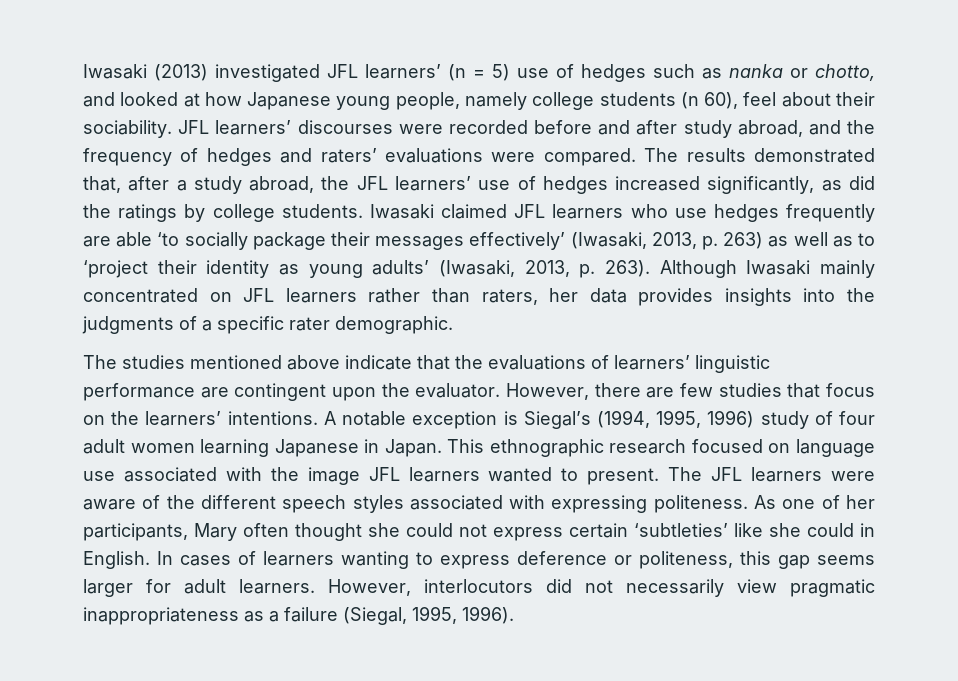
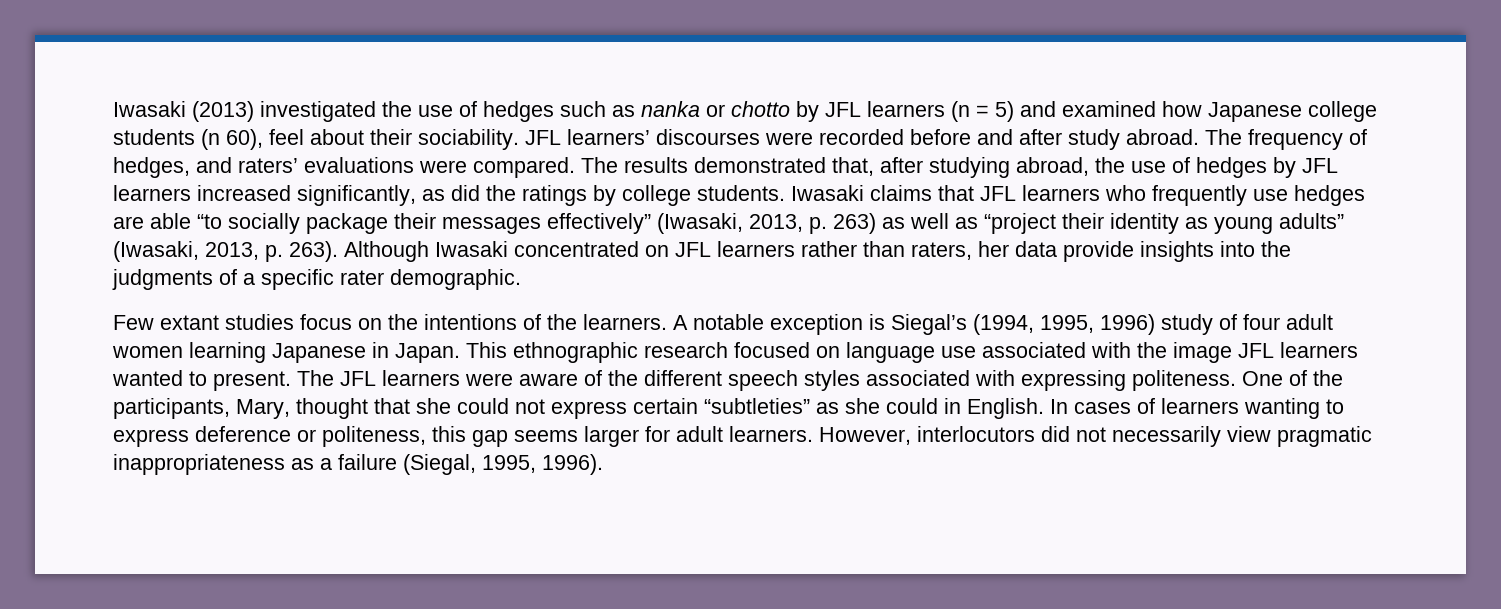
[327,64,510,81] JFL learners’ (n = 5) -> [382,101,412,117] the
[815,64,875,81] [83,92,527,110] chotto, and looked at how Japanese young people, namely -> [731,101,1302,122] chotto by JFL learners (n = 5) and examined how Japanese
[737,120,875,137] abroad, and the -> [1126,129,1242,145] abroad. The
[206,148,272,166] hedges -> [113,157,190,178] hedges,
[176,176,608,194] a study abroad, the JFL learners’ use of hedges -> [929,157,1338,178] [113,185,191,201] studying abroad, the use of hedges by JFL learners
[441,204,507,219] claimed -> [870,185,974,201] claims that
(668, 211) none -> [1152,185,1247,206] frequently
[785,204,875,222] frequently -> (1365, 195) none
[157,232,180,246] ‘to -> [197,214,222,229] “to
[469,232,566,250] effectively’ -> [547,213,651,234] effectively”
[858,233,876,246] [83,260,148,278] to ‘project -> [984,213,1056,234] “project
[372,260,430,275] adults’ -> [1279,213,1344,229] adults”
[819,260,875,278] mainly -> (508, 249) none
[638,288,714,306] provides -> [1063,241,1134,262] provide
[83,355,770,373] [83,383,875,401] [83,411,318,426] The studies mentioned above indicate that the evaluations of learners’ linguistic performance are contingent upon the evaluator. However, there are few studies that focus on the learners’ intentions. -> [113,314,667,330] Few extant studies focus on the intentions of the learners.
[754,495,875,509] [83,523,362,541] As one of her participants, Mary often thought -> [1242,370,1343,386] [113,398,410,419] One of the participants, Mary, thought that
[634,523,763,537] ‘subtleties’ like -> [704,398,839,414] “subtleties” as

